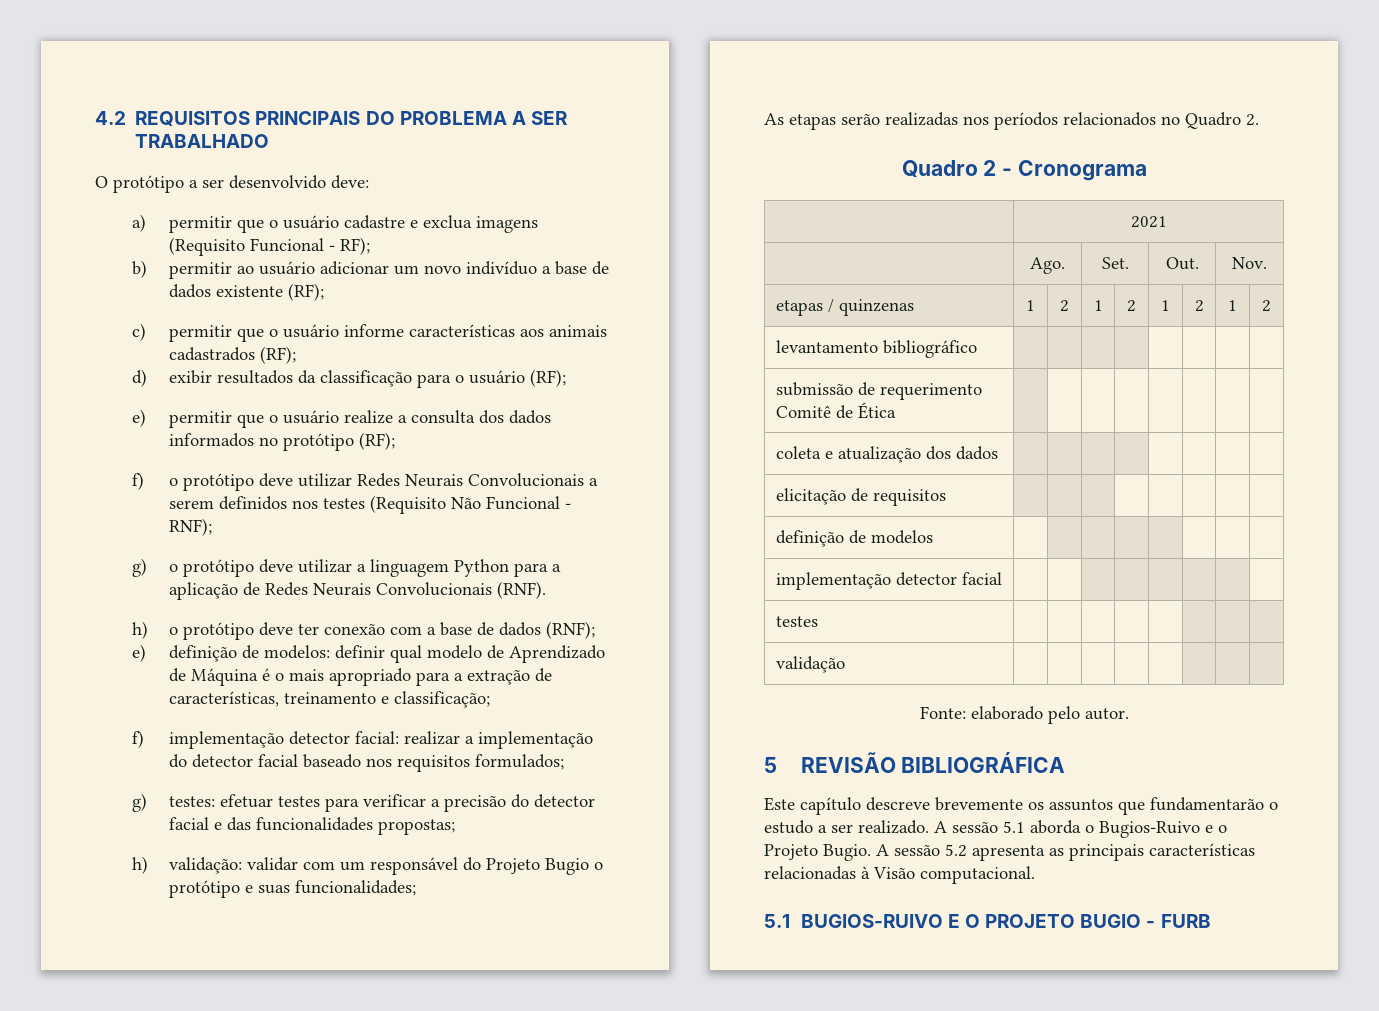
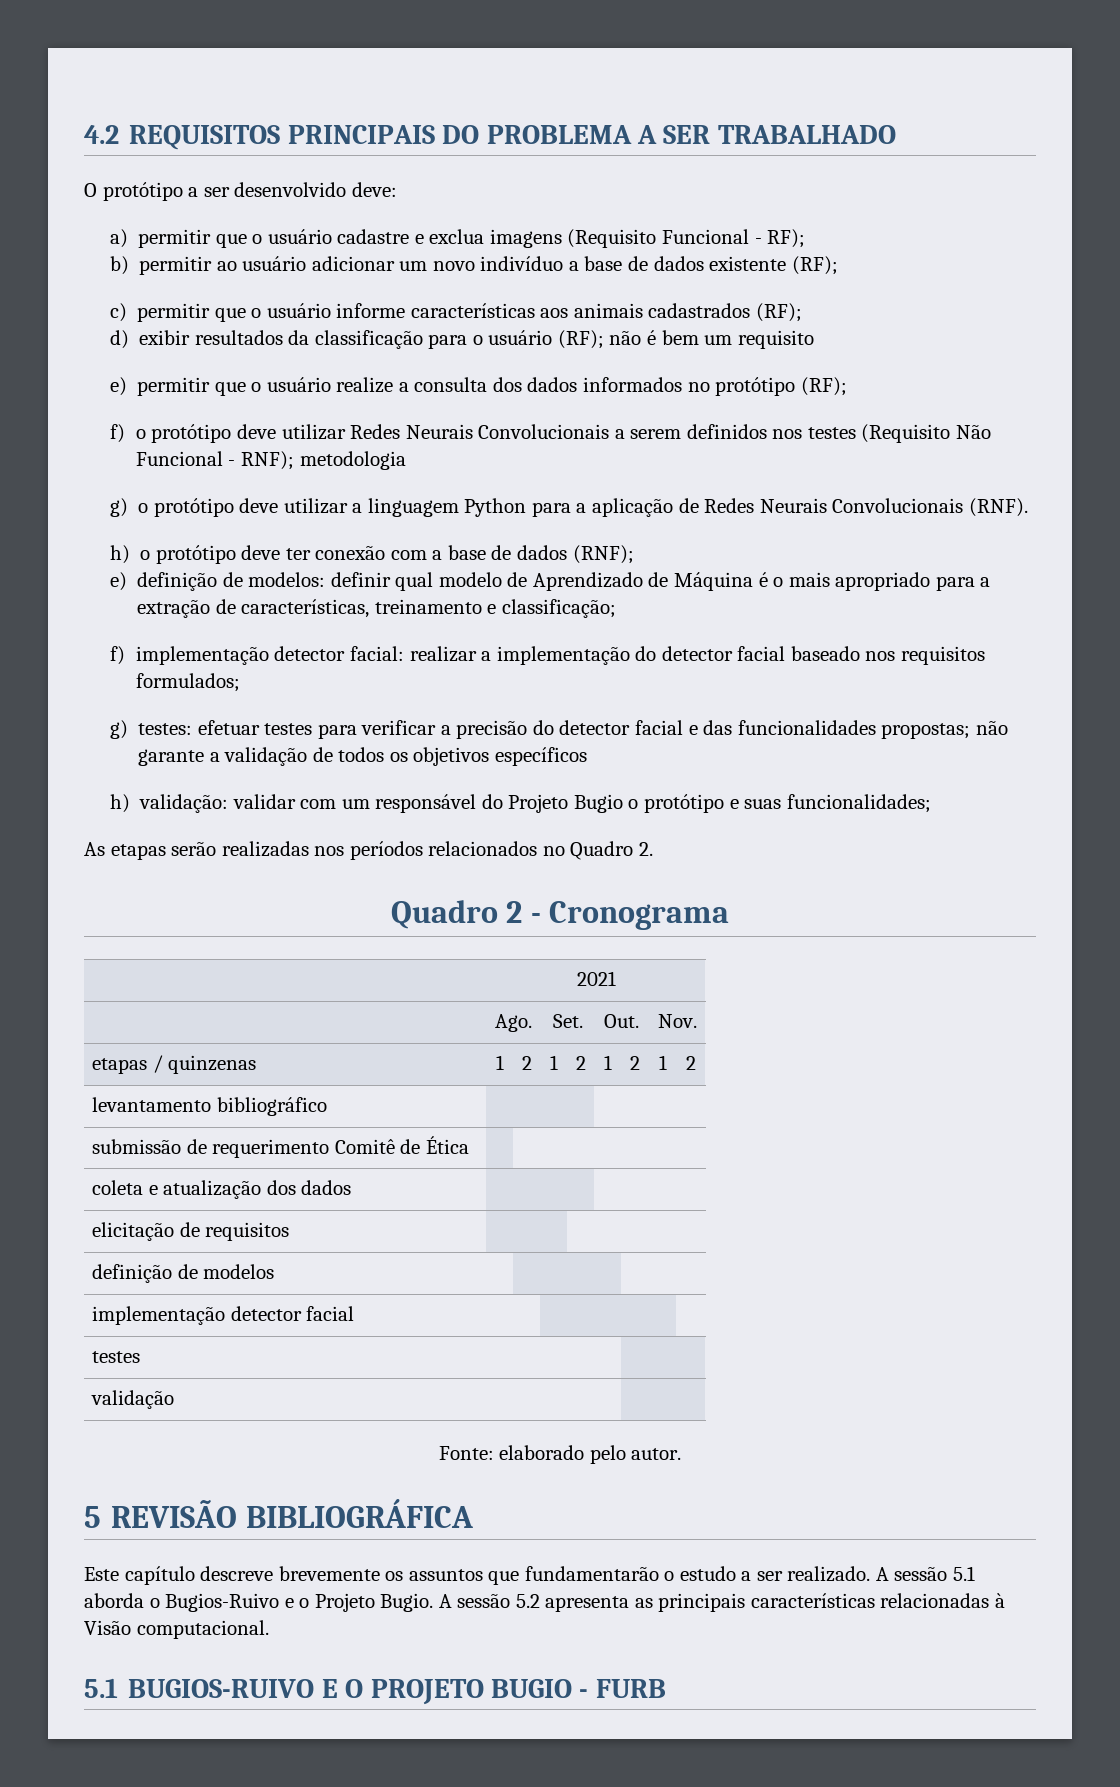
(566, 378) none -> [609,330,814,349] não é bem um requisito
(212, 527) none -> [299,451,406,470] metodologia
(455, 827) none -> [975,720,1008,735] [138,747,587,766] não garante a validação de todos os objetivos específicos

